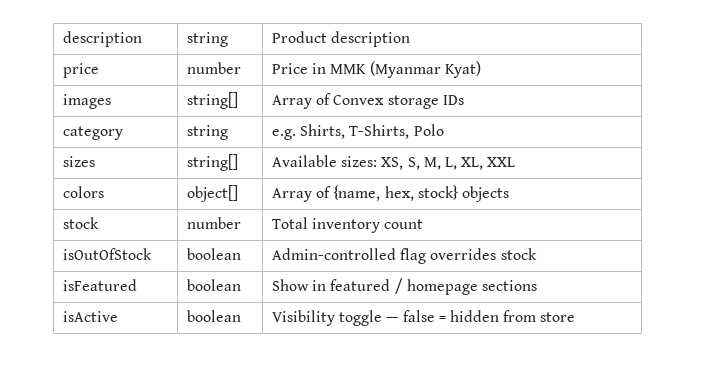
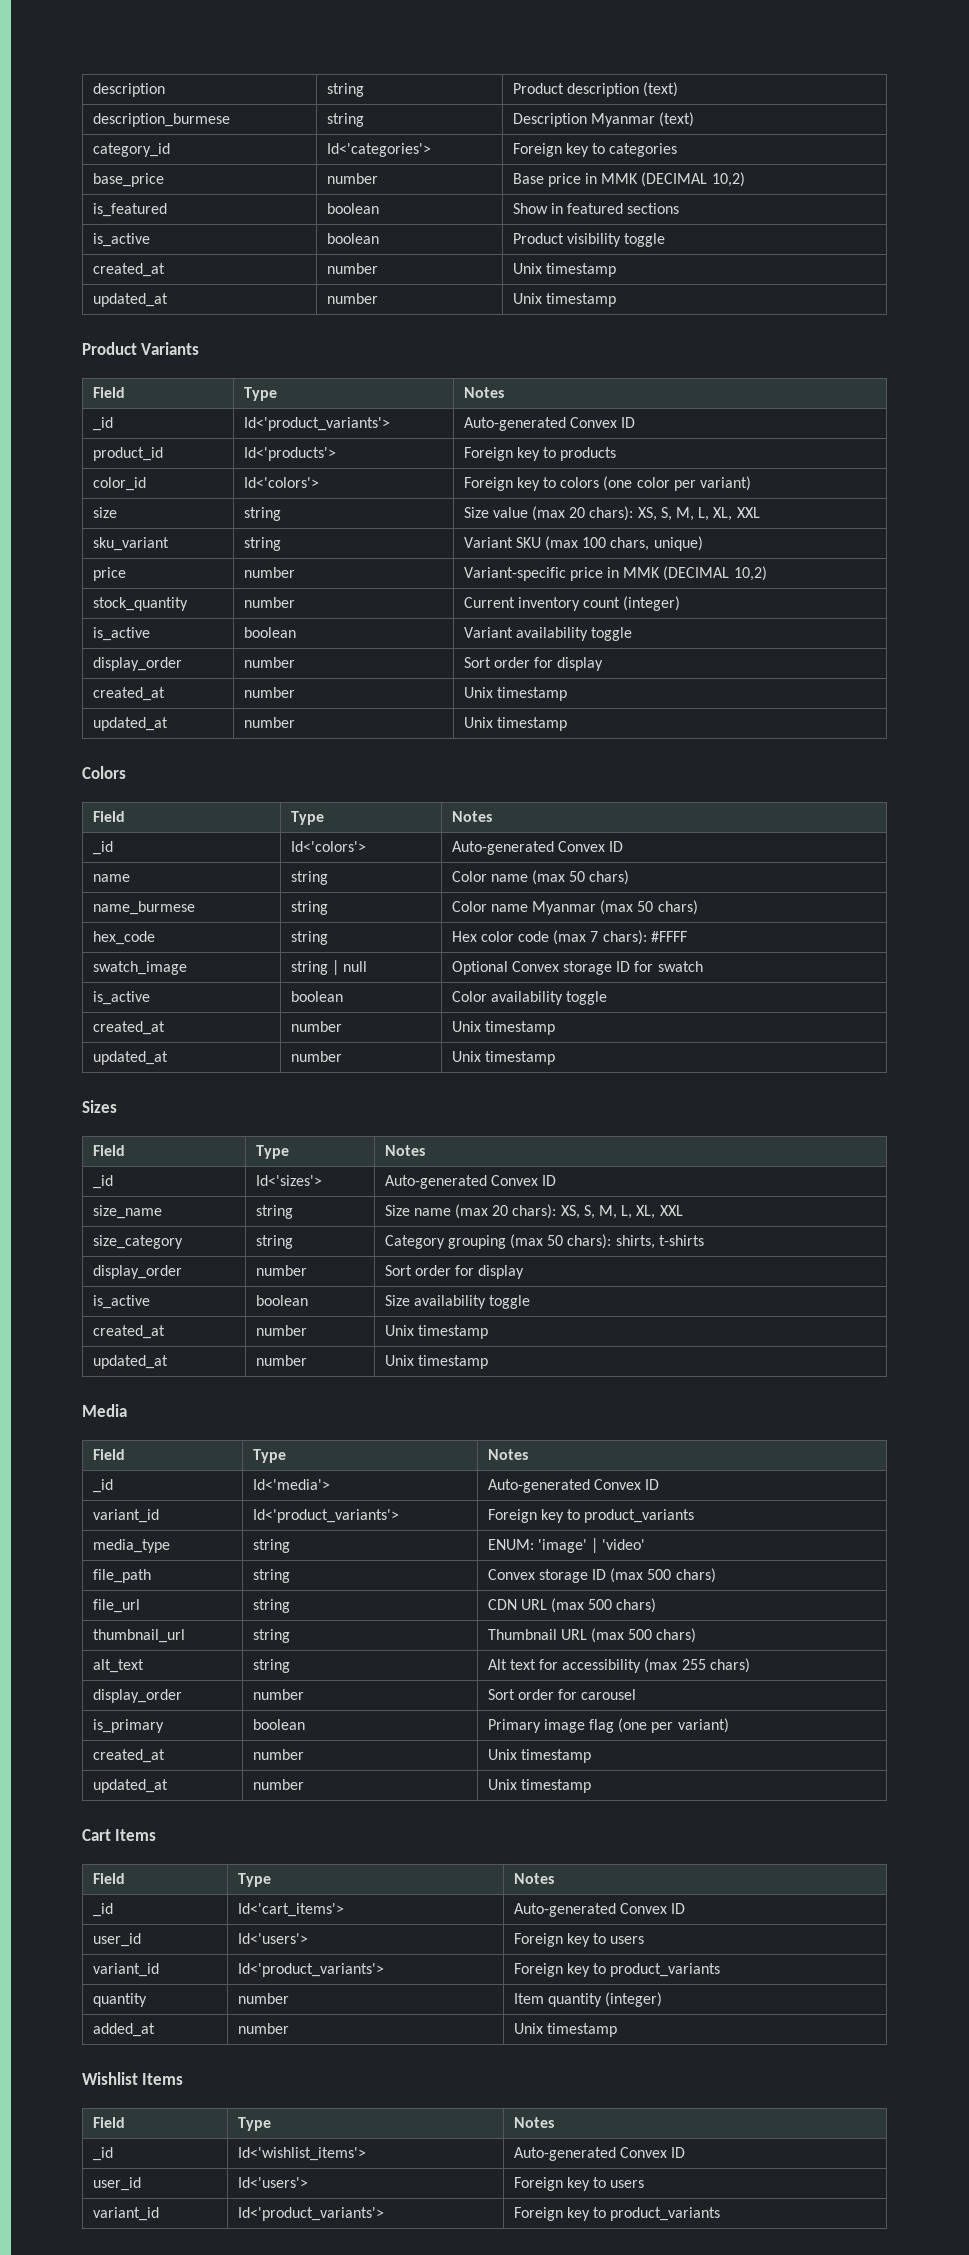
[63,63,100,78] [187,62,242,74] [272,61,481,78] [63,94,112,109] [187,92,239,109] [272,93,464,109] [63,126,124,140] [187,125,229,140] [272,124,444,140] [63,156,96,167] [187,154,239,171] [272,155,516,170] [63,186,105,198] [187,185,239,202] [272,185,509,202] [63,217,100,229] [187,217,242,229] [272,217,309,229] // price | number | Price in MMK (Myanmar Kyat) // images | string[] | Array of Convex storage IDs // category | string | e.g. Shirts, T-Shirts, Polo // sizes | string[] | Available sizes: XS, S, M, L, XL, XXL // colors | object[] | Array of {name, hex, stock} objects // stock | number | Total -> [643,82,679,97] [92,113,230,127] [326,113,364,127] [512,112,695,127] [92,143,170,157] [326,143,431,157] [512,143,678,157] [92,173,164,187] [326,173,378,184] [512,172,745,187] [92,203,167,217] [326,203,379,214] [512,203,680,214] [92,233,150,247] [326,233,379,244] [512,233,666,247] [92,263,165,277] [326,263,378,274] [512,263,616,277] [92,293,168,307] [326,293,378,304] [512,293,616,307] [82,342,200,355] [92,387,125,398] [243,387,277,401] [463,387,504,398] [92,417,113,431] [243,417,390,431] [463,417,636,431] [92,447,163,461] [243,447,336,461] [463,447,617,461] [92,477,146,491] [243,477,319,488] [463,476,752,491] [92,507,117,518] [243,507,281,521] [463,506,760,521] [92,537,169,551] [243,537,281,551] [463,536,703,551] [92,567,126,581] [243,567,295,578] [463,566,767,581] [92,597,188,611] [243,597,295,608] [463,597,515,608] (text) // description_burmese | string | Description Myanmar (text) // category_id | Id<'categories'> | Foreign key to categories // base_price | number | Base price in MMK (DECIMAL 10,2) // is_featured | boolean | Show in featured sections // is_active | boolean | Product visibility toggle // created_at | number | Unix timestamp // updated_at | number | Unix timestamp // Product Variants // Field | Type | Notes // _id | Id<'product_variants'> | Auto-generated Convex ID // product_id | Id<'products'> | Foreign key to products // color_id | Id<'colors'> | Foreign key to colors (one color per variant) // size | string | Size value (max 20 chars): XS, S, M, L, XL, XXL // sku_variant | string | Variant SKU (max 100 chars, unique) // price | number | Variant-specific price in MMK (DECIMAL 10,2) // stock_quantity | number | Current
[63,248,153,260] [187,248,242,260] [272,248,537,264] [63,279,138,291] [187,279,242,291] [272,278,537,295] [63,311,119,322] [187,310,242,322] [272,310,576,326] // isOutOfStock | boolean | Admin-controlled flag overrides stock // isFeatured | boolean | Show in featured / homepage sections // isActive | boolean | Visibility toggle — false = hidden from store -> [623,596,681,611] [92,627,150,641] [243,627,296,638] [463,627,633,641] [92,657,182,671] [243,657,295,668] [463,657,604,671] [92,687,165,701] [243,687,295,698] [463,687,567,701] [92,717,168,731] [243,717,295,728] [463,717,567,731] [82,766,126,779] [92,811,125,822] [290,811,324,825] [451,811,492,822] [92,841,113,855] [290,841,366,852] [451,841,624,855] [92,874,130,882] [290,871,328,885] [451,870,630,885] [92,901,195,915] [290,901,328,915] [451,900,698,915] [92,931,155,945] [290,931,328,945] [451,930,687,945] [92,961,187,975] [290,960,368,975] [451,961,703,975] [92,991,150,1005] [290,991,343,1002] [451,991,608,1005] [92,1021,165,1035] [290,1021,342,1032] [451,1021,555,1035] [92,1051,168,1065] [290,1051,342,1062] [451,1051,555,1065] [82,1100,117,1113] [92,1145,125,1156] [255,1145,289,1159] [384,1145,425,1156] [92,1175,113,1189] [255,1175,322,1186] [384,1175,557,1189] [92,1205,162,1219] [255,1205,293,1219] [384,1204,683,1219] [92,1235,183,1249] [255,1235,293,1249] [384,1234,704,1249] [92,1265,182,1279] [255,1265,307,1276] [384,1265,525,1279] [92,1295,150,1309] [255,1295,308,1306] [384,1295,531,1309] [92,1325,165,1339] [255,1325,307,1336] [384,1325,488,1339] [92,1355,168,1369] [255,1355,307,1366] [384,1355,488,1369] [82,1404,127,1417] [92,1449,125,1460] [252,1449,286,1463] [487,1449,528,1460] [92,1479,113,1493] [252,1479,330,1490] [487,1479,660,1493] [92,1509,159,1523] [252,1509,399,1523] [487,1509,695,1523] [92,1539,170,1553] [252,1539,290,1553] [487,1538,646,1553] [92,1569,151,1583] [252,1569,290,1583] [487,1568,716,1583] [92,1599,140,1613] [252,1599,290,1613] [487,1598,657,1613] [92,1629,185,1643] [252,1629,290,1643] [487,1628,697,1643] [92,1659,144,1673] [252,1659,290,1673] [487,1658,750,1673] [92,1689,182,1703] [252,1689,304,1700] [487,1689,637,1700] [92,1719,164,1733] [252,1719,305,1730] [487,1718,729,1733] [92,1749,165,1763] [252,1749,304,1760] [487,1749,591,1763] [92,1779,168,1793] [252,1779,304,1790] [487,1779,591,1793] [82,1829,157,1841] [92,1873,125,1884] [237,1873,271,1887] [513,1873,554,1884] [92,1903,113,1917] [237,1903,344,1917] [513,1903,686,1917] [92,1933,141,1947] [237,1933,308,1944] [513,1933,645,1947] [92,1963,159,1977] [237,1963,384,1977] [513,1963,721,1977] [92,1993,147,2007] [237,1993,289,2004] [513,1992,663,2007] [92,2023,155,2037] [237,2023,289,2034] [513,2023,617,2037] [82,2072,184,2085] [92,2117,125,2128] [237,2117,271,2131] [513,2117,554,2128] [92,2147,113,2161] [237,2147,366,2161] [513,2147,686,2161] [92,2177,141,2191] [237,2177,308,2188] [513,2177,645,2191] [92,2207,159,2221] [237,2207,384,2221] [513,2207,721,2221] (integer) // is_active | boolean | Variant availability toggle // display_order | number | Sort order for display // created_at | number | Unix timestamp // updated_at | number | Unix timestamp // Colors // Field | Type | Notes // _id | Id<'colors'> | Auto-generated Convex ID // name | string | Color name (max 50 chars) // name_burmese | string | Color name Myanmar (max 50 chars) // hex_code | string | Hex color code (max 7 chars): #FFFF // swatch_image | string | null | Optional Convex storage ID for swatch // is_active | boolean | Color availability toggle // created_at | number | Unix timestamp // updated_at | number | Unix timestamp // Sizes // Field | Type | Notes // _id | Id<'sizes'> | Auto-generated Convex ID // size_name | string | Size name (max 20 chars): XS, S, M, L, XL, XXL // size_category | string | Category grouping (max 50 chars): shirts, t-shirts // display_order | number | Sort order for display // is_active | boolean | Size availability toggle // created_at | number | Unix timestamp // updated_at | number | Unix timestamp // Media // Field | Type | Notes // _id | Id<'media'> | Auto-generated Convex ID // variant_id | Id<'product_variants'> | Foreign key to product_variants // media_type | string | ENUM: 'image' | 'video' // file_path | string | Convex storage ID (max 500 chars) // file_url | string | CDN URL (max 500 chars) // thumbnail_url | string | Thumbnail URL (max 500 chars) // alt_text | string | Alt text for accessibility (max 255 chars) // display_order | number | Sort order for carousel // is_primary | boolean | Primary image flag (one per variant) // created_at | number | Unix timestamp // updated_at | number | Unix timestamp // Cart Items // Field | Type | Notes // _id | Id<'cart_items'> | Auto-generated Convex ID // user_id | Id<'users'> | Foreign key to users // variant_id | Id<'product_variants'> | Foreign key to product_variants // quantity | number | Item quantity (integer) // added_at | number | Unix timestamp // Wishlist Items // Field | Type | Notes // _id | Id<'wishlist_items'> | Auto-generated Convex ID // user_id | Id<'users'> | Foreign key to users // variant_id | Id<'product_variants'> | Foreign key to product_variants

